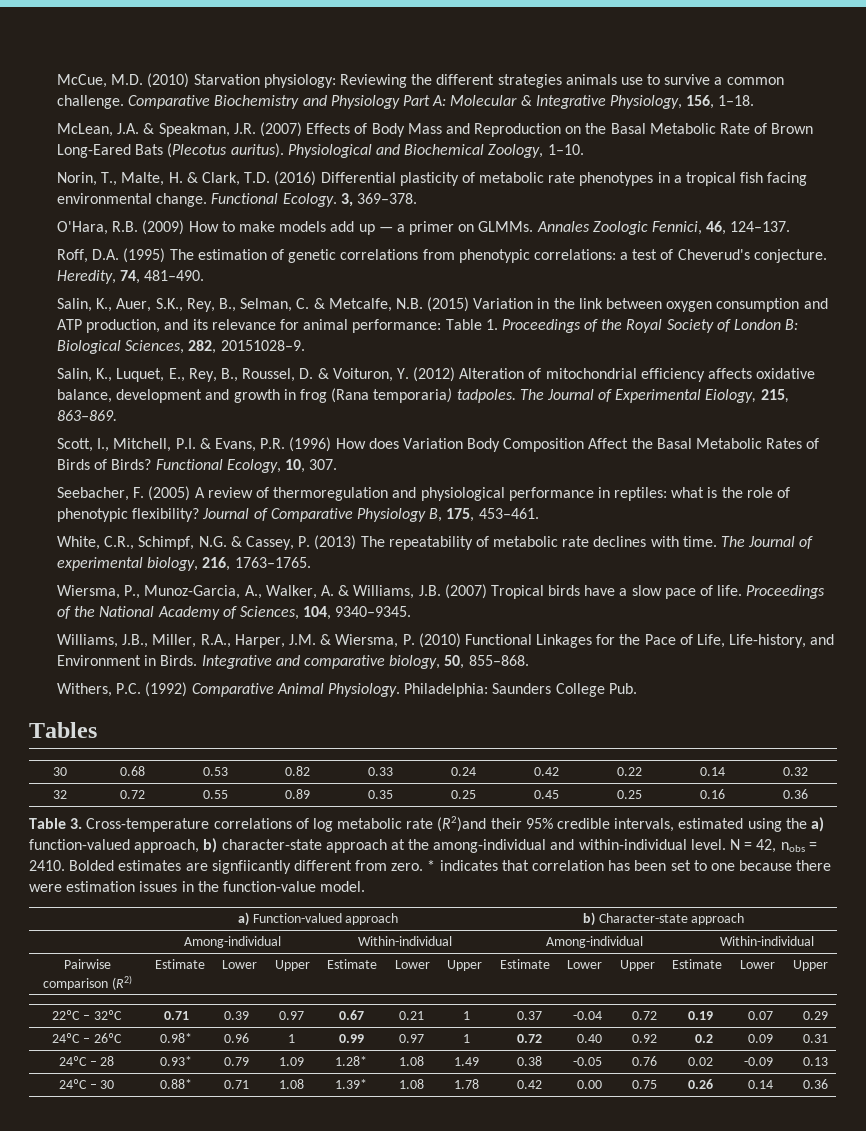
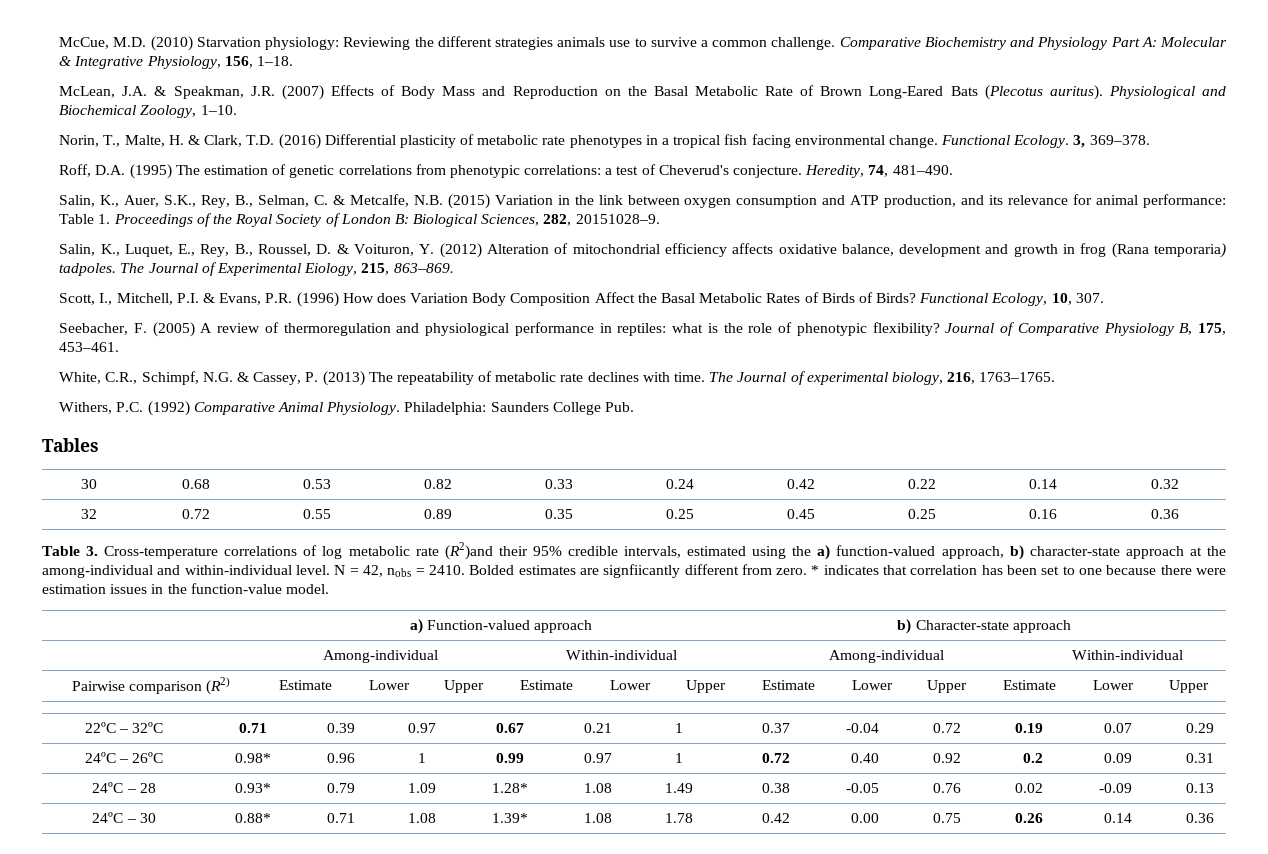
[57,220,791,235] // O'Hara, R.B. (2009) How to make models add up — a primer on GLMMs. Annales Zoologic Fennici, 46, 124–137. -> (1150, 140) none
[57,584,826,599] [57,606,412,620] [57,633,835,648] [57,655,529,669] // Wiersma, P., Munoz-Garcia, A., Walker, A. & Williams, J.B. (2007) Tropical birds have a slow pace of life. Proceedings of the National Academy of Sciences, 104, 9340–9345. // Williams, J.B., Miller, R.A., Harper, J.M. & Wiersma, P. (2010) Functional Linkages for the Pace of Life, Life-history, and Environment in Birds. Integrative and comparative biology, 50, 855–868. -> (1056, 377) none

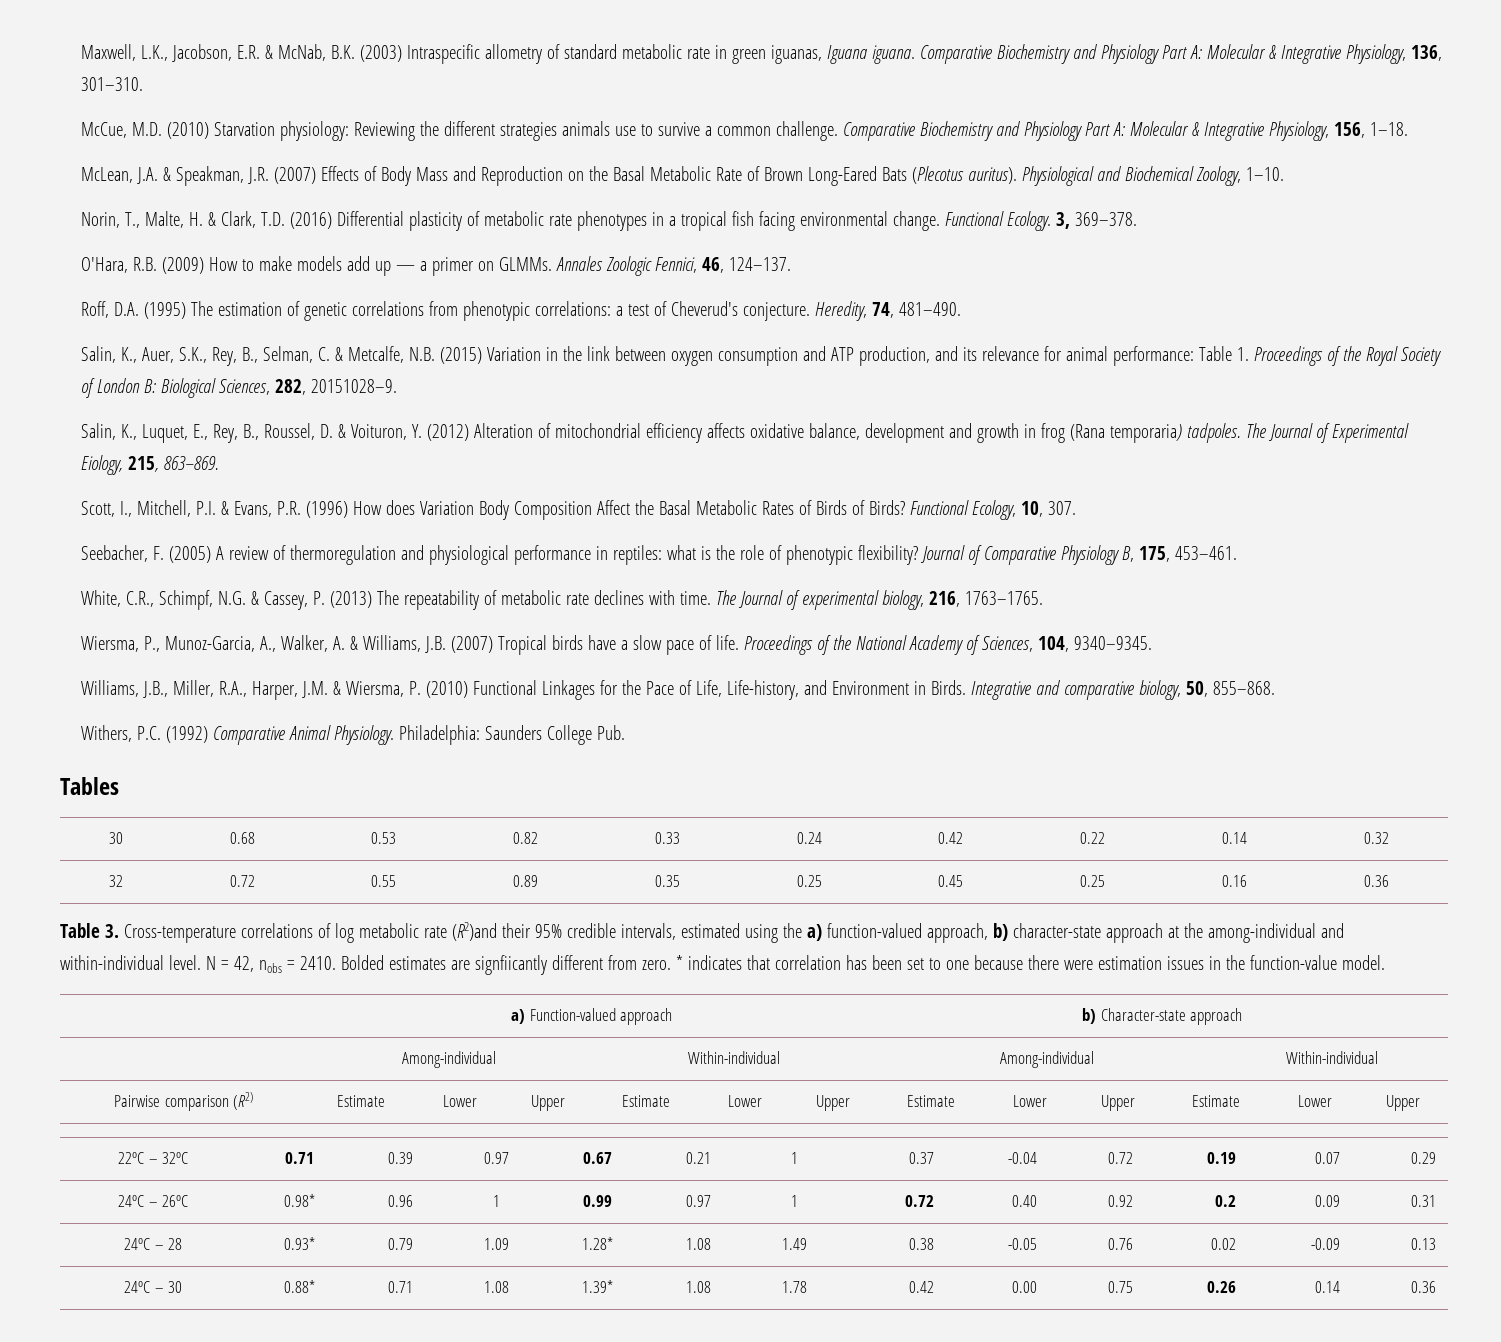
(59, 43) none -> [81,44,1442,64] [81,77,144,91] Maxwell, L.K., Jacobson, E.R. & McNab, B.K. (2003) Intraspecific allometry of standard metabolic rate in green iguanas, Iguana iguana. Comparative Biochemistry and Physiology Part A: Molecular & Integrative Physiology, 136, 301–310. //
(1150, 140) none -> [81,256,792,276] // O'Hara, R.B. (2009) How to make models add up — a primer on GLMMs. Annales Zoologic Fennici, 46, 124–137.
(1056, 377) none -> [81,635,1152,655] [81,680,1275,700] // Wiersma, P., Munoz-Garcia, A., Walker, A. & Williams, J.B. (2007) Tropical birds have a slow pace of life. Proceedings of the National Academy of Sciences, 104, 9340–9345. // Williams, J.B., Miller, R.A., Harper, J.M. & Wiersma, P. (2010) Functional Linkages for the Pace of Life, Life-history, and Environment in Birds. Integrative and comparative biology, 50, 855–868.

